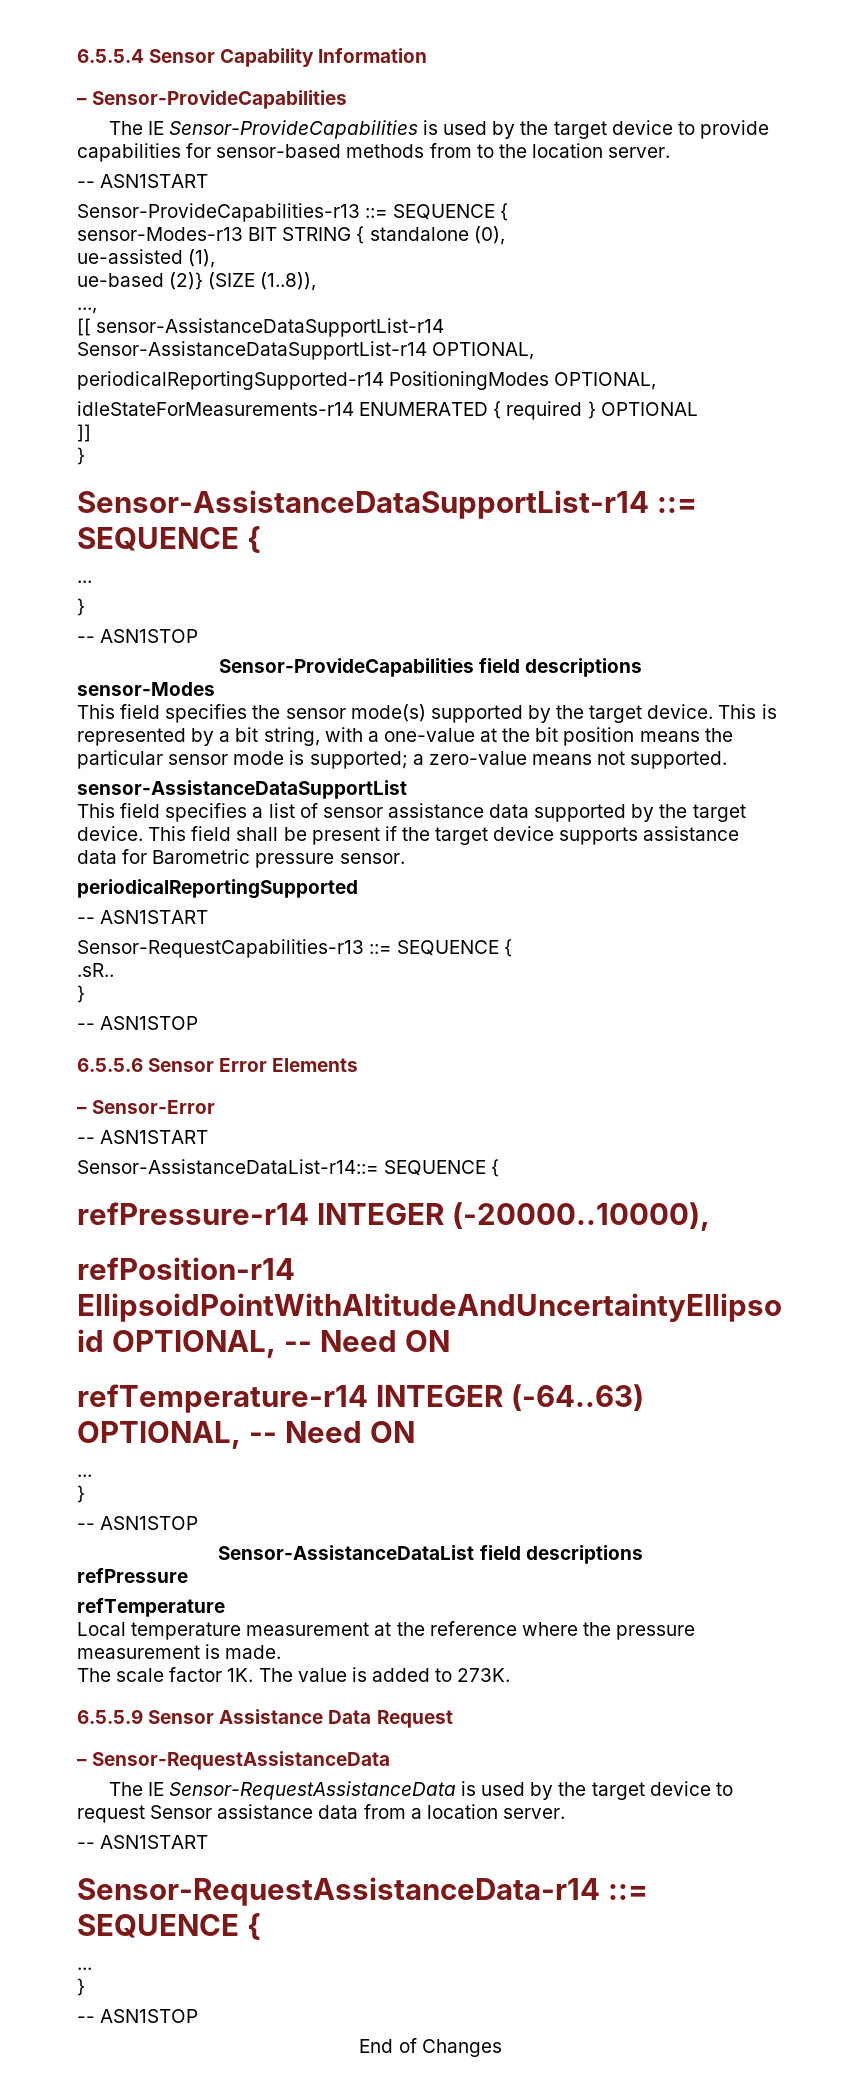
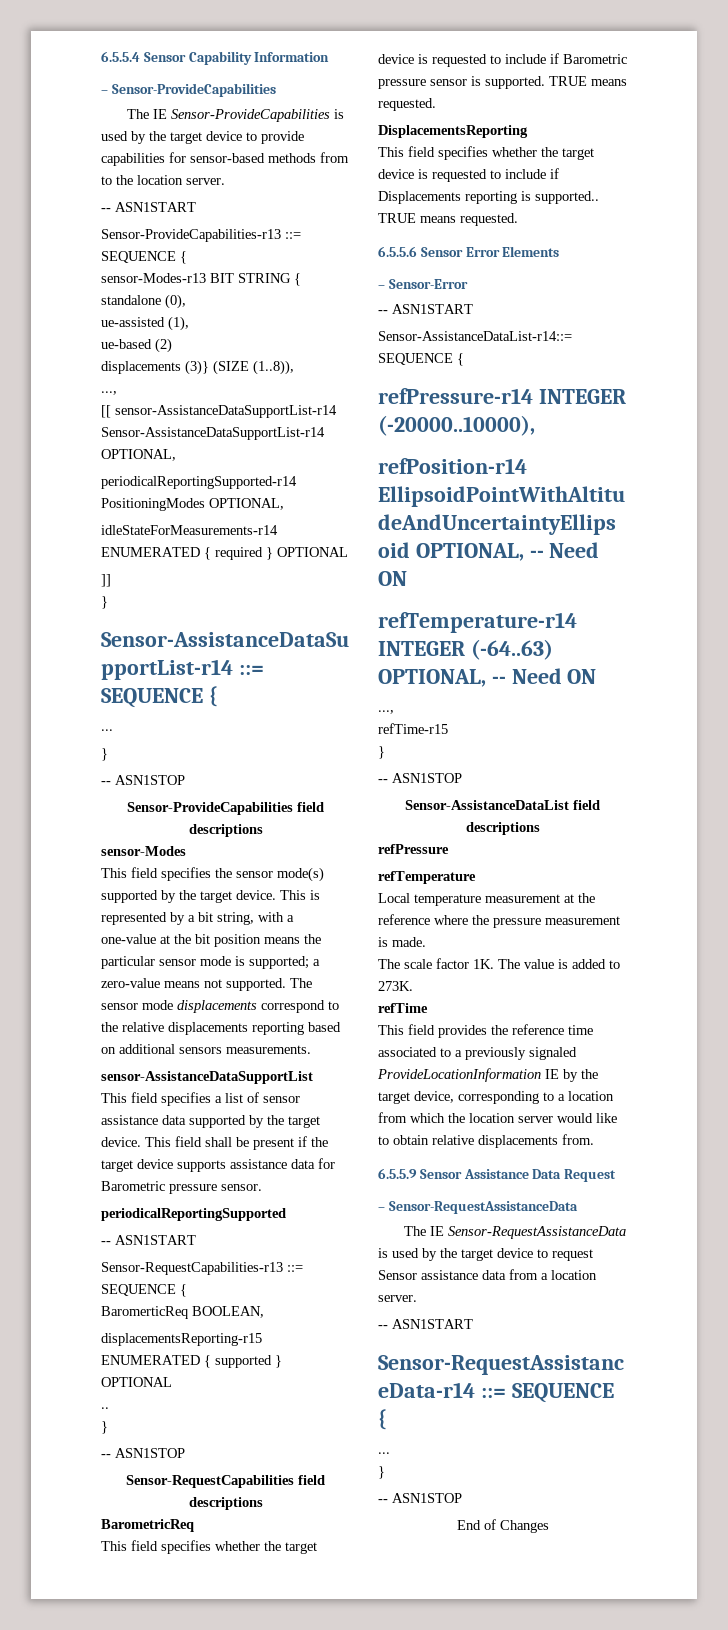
[169,272,204,290] (2)} -> [155,338,172,353] [101,360,209,375] (2) // displacements (3)}
(728, 760) none -> [290,978,312,988] [101,1000,339,1013] [101,1022,341,1035] [101,1044,311,1054] The sensor mode displacements correspond to the relative displacements reporting based on additional sensors measurements.
[77,963,114,977] [77,985,85,1003] [77,1016,199,1030] .sR.. // } // -- ASN1STOP -> [101,1306,264,1319] [101,1333,262,1346] [101,1355,282,1368] [101,1377,172,1387] [101,1407,109,1409] [101,1421,108,1434] [101,1448,185,1458] [126,1475,325,1488] [188,1497,263,1510] [101,1519,194,1532] [101,1540,317,1554] [378,53,627,67] [378,76,627,89] [378,98,436,111] [378,125,528,138] [378,146,594,160] [378,168,559,182] [378,191,599,204] [378,213,518,226] BaromerticReq BOOLEAN, // displacementsReporting-r15 ENUMERATED { supported } OPTIONAL // .. // } // -- ASN1STOP // Sensor-RequestCapabilities field descriptions // BarometricReq // This field specifies whether the target device is requested to include if Barometric pressure sensor is supported. TRUE means requested. // DisplacementsReporting // This field specifies whether the target device is requested to include if Displacements reporting is supported.. TRUE means requested.
[77,1474,92,1477] ... -> [378,710,394,714] [378,723,448,734] ..., // refTime-r15
(511, 1675) none -> [378,1003,428,1013] [378,1024,593,1038] [378,1047,577,1060] [377,1068,598,1082] [378,1091,614,1104] [378,1112,617,1123] [378,1134,594,1148] // refTime // This field provides the reference time associated to a previously signaled ProvideLocationInformation IE by the target device, corresponding to a location from which the location server would like to obtain relative displacements from.

